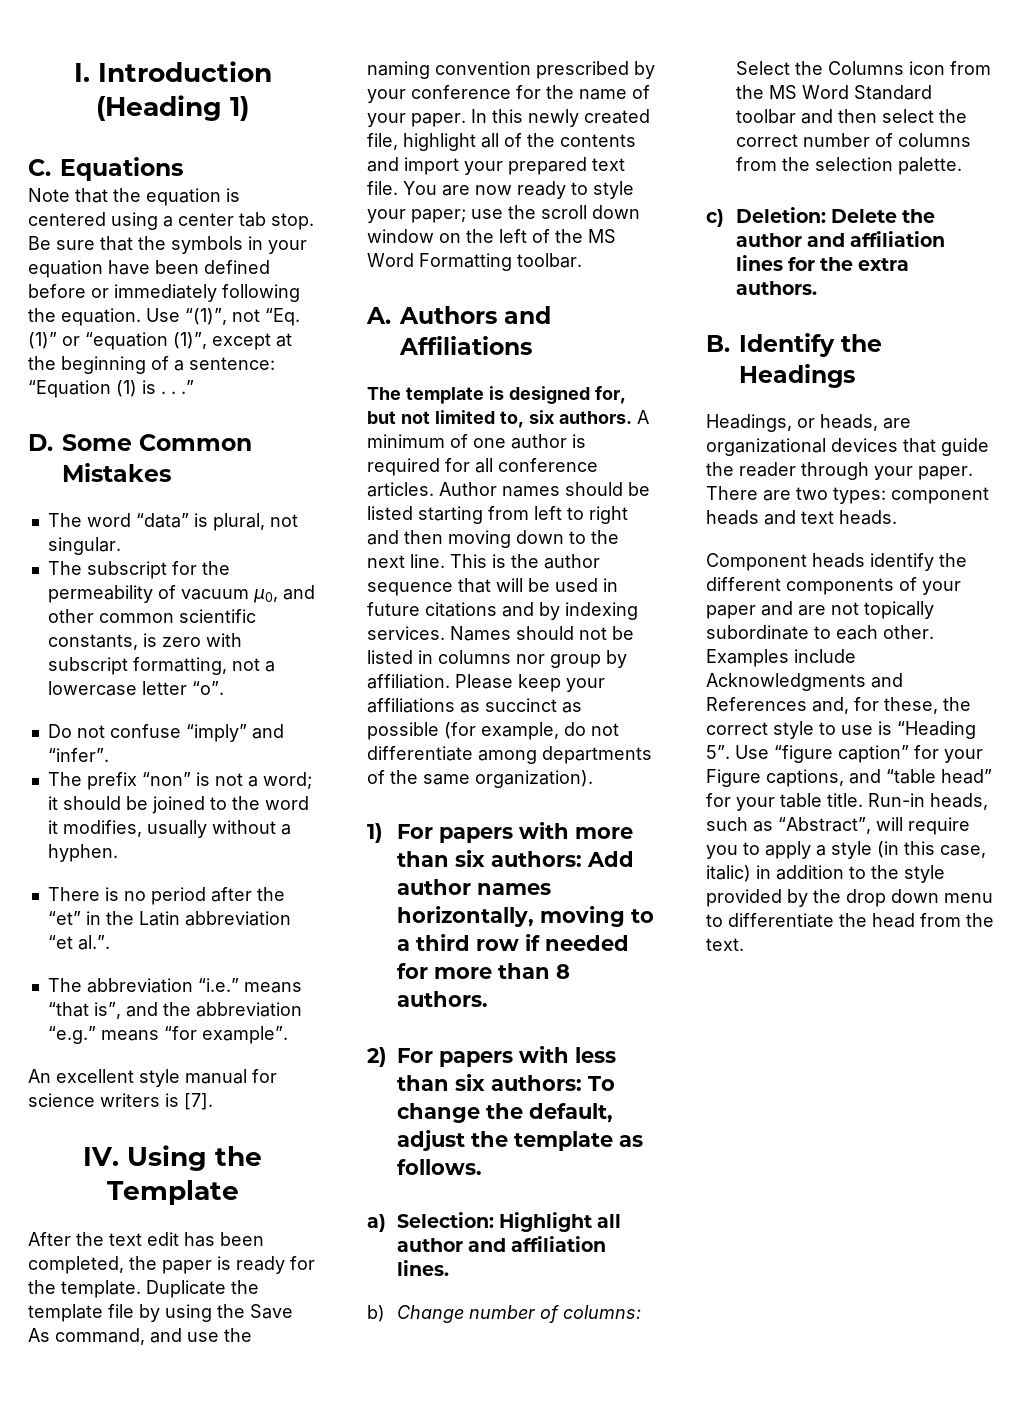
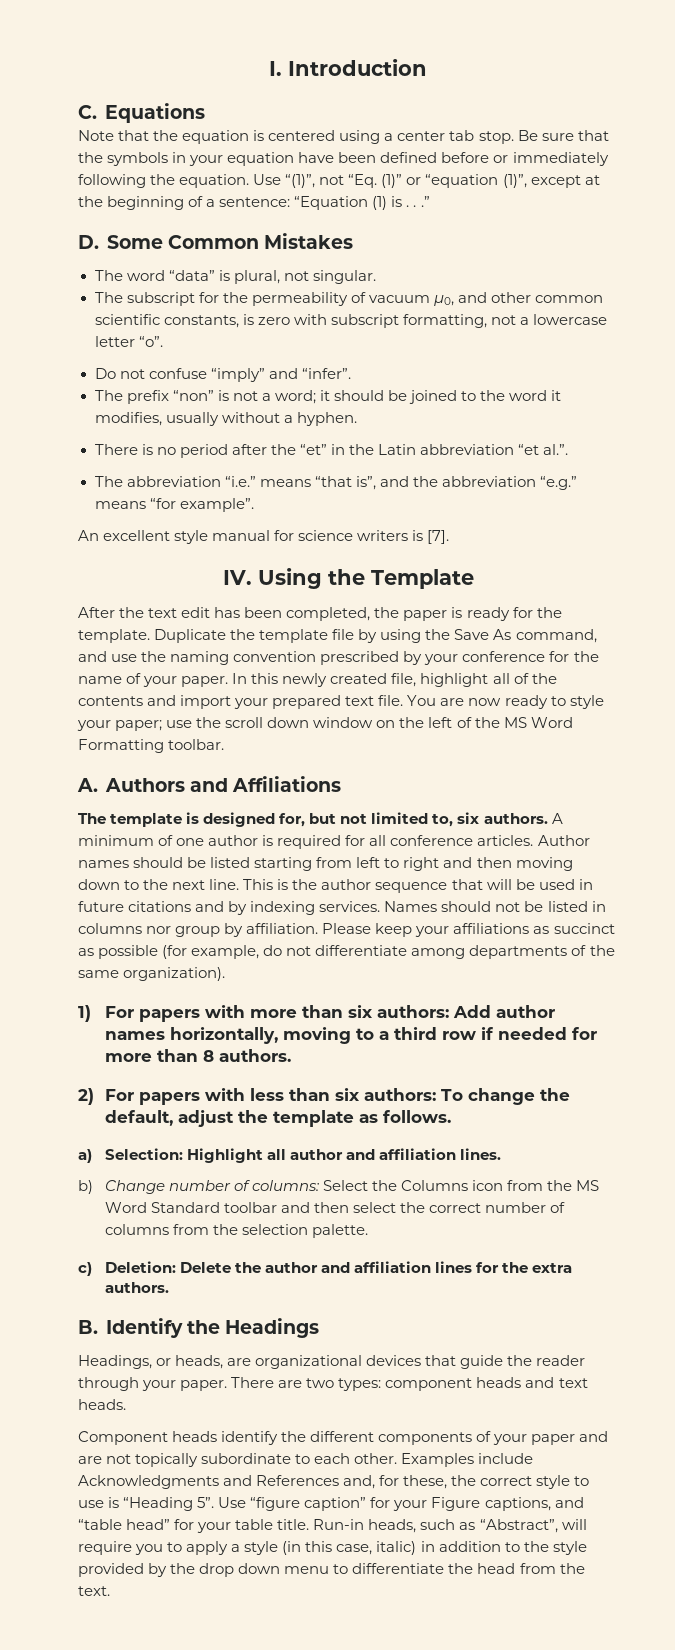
[96,95,249,121] (Heading 1) -> (427, 67) none

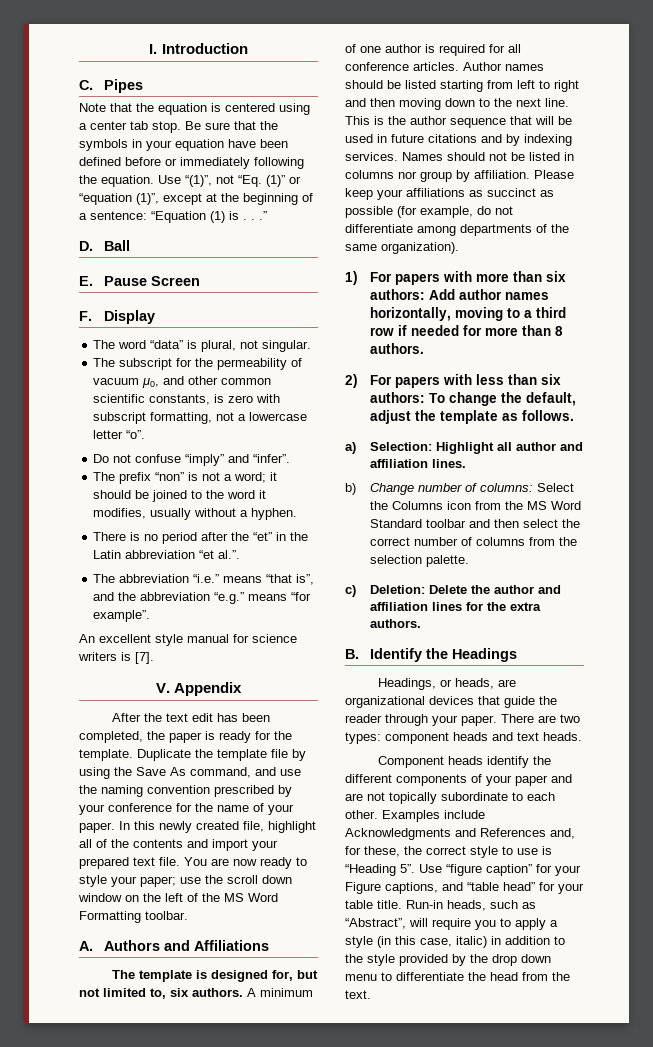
[104,103,205,123] Equations -> [104,79,144,93] Pipes
[106,233,353,249] Some Common Mistakes -> [104,240,131,251] [79,276,201,286] [79,310,156,324] Ball // E. Pause Screen // F. Display
[222,568,474,589] IV. Using the Template -> [155,682,243,696] V. Appendix

